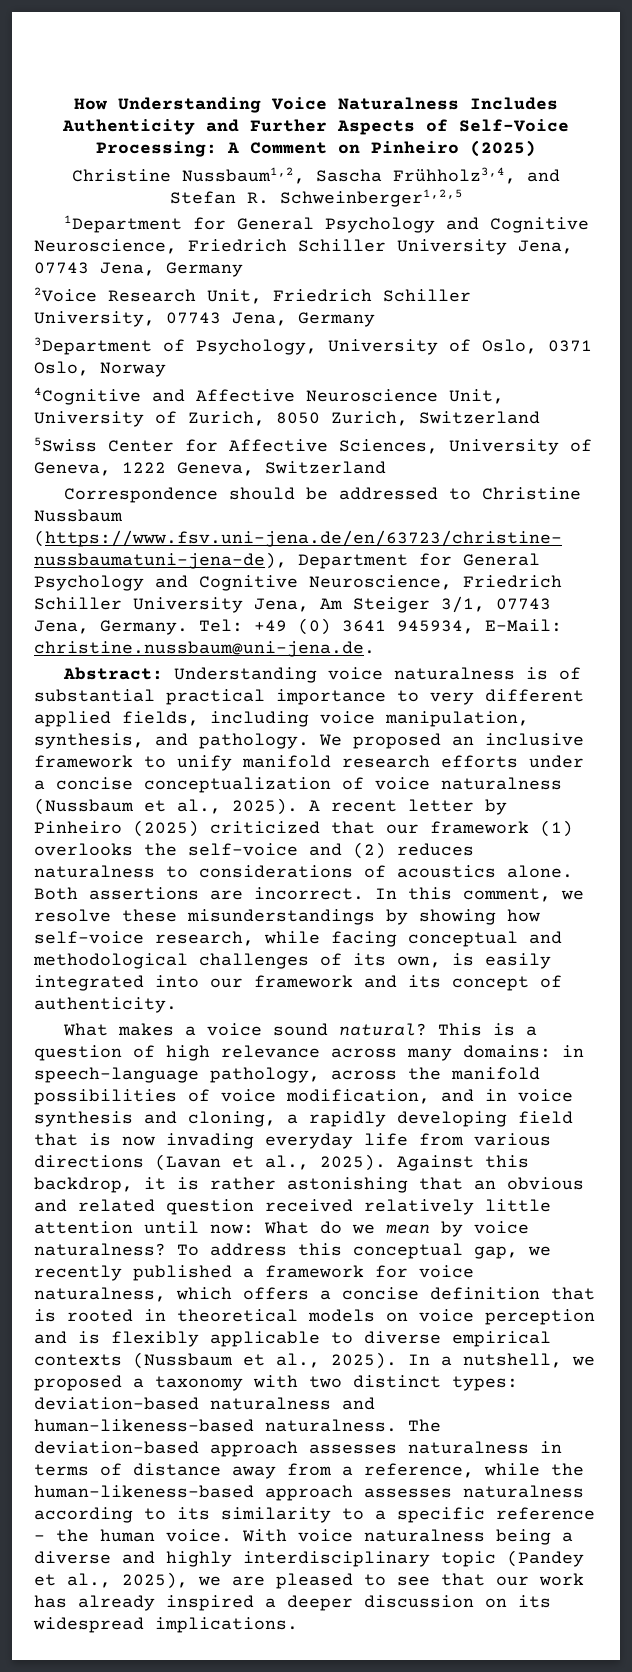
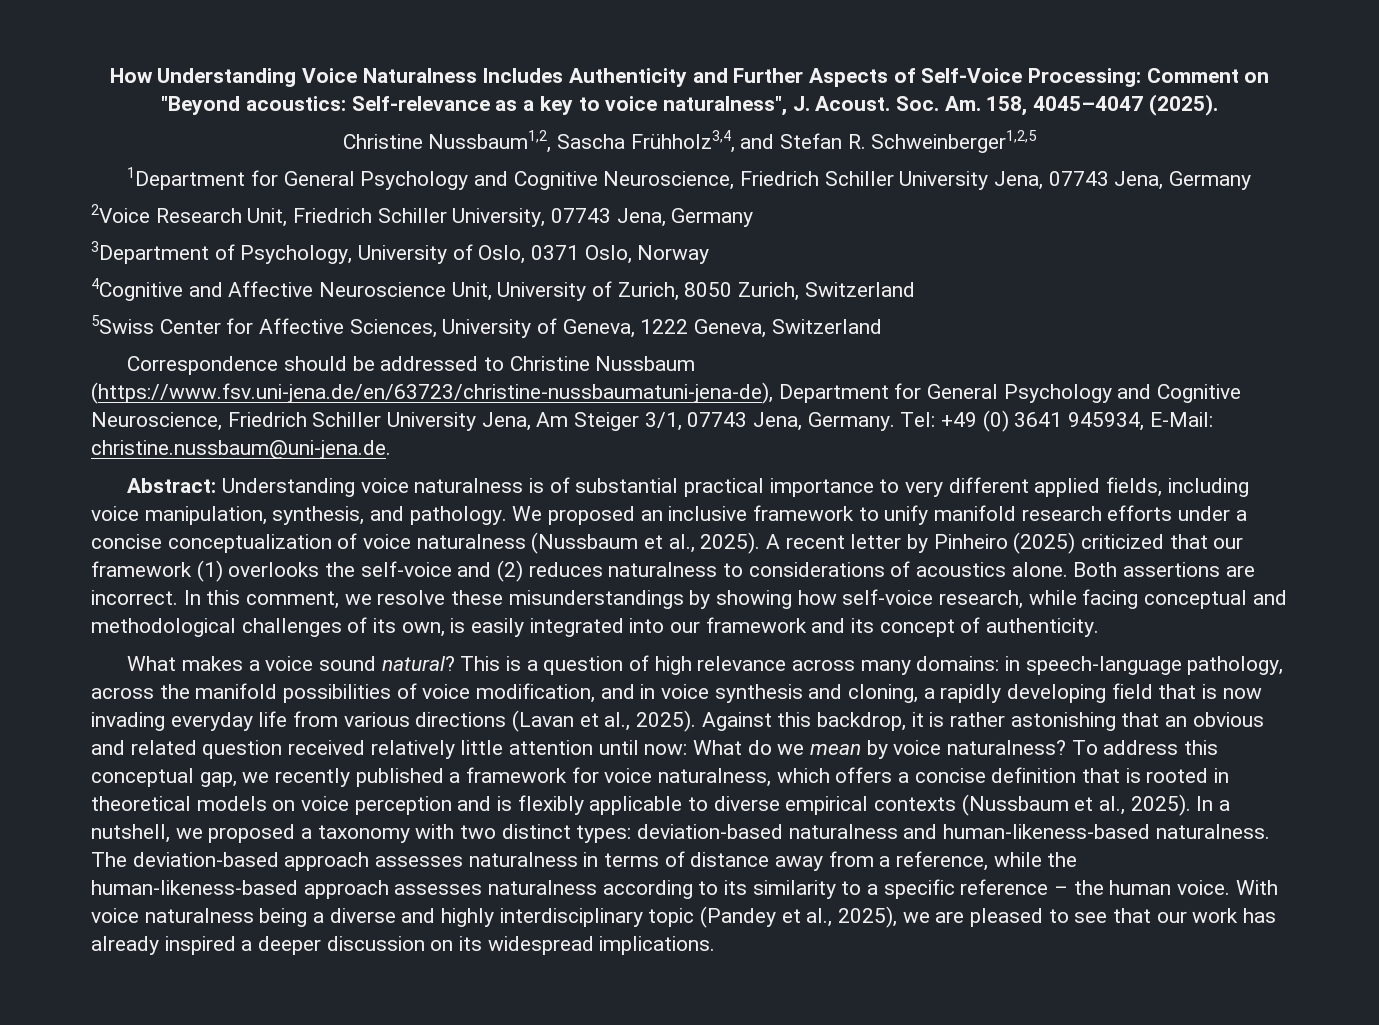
[227,142,239,153] A -> (1142, 77) none
[371,140,536,157] Pinheiro (2025) -> [161,94,1218,116] "Beyond acoustics: Self-relevance as a key to voice naturalness", J. Acoust. Soc. Am. 158, 4045–4047 (2025).

